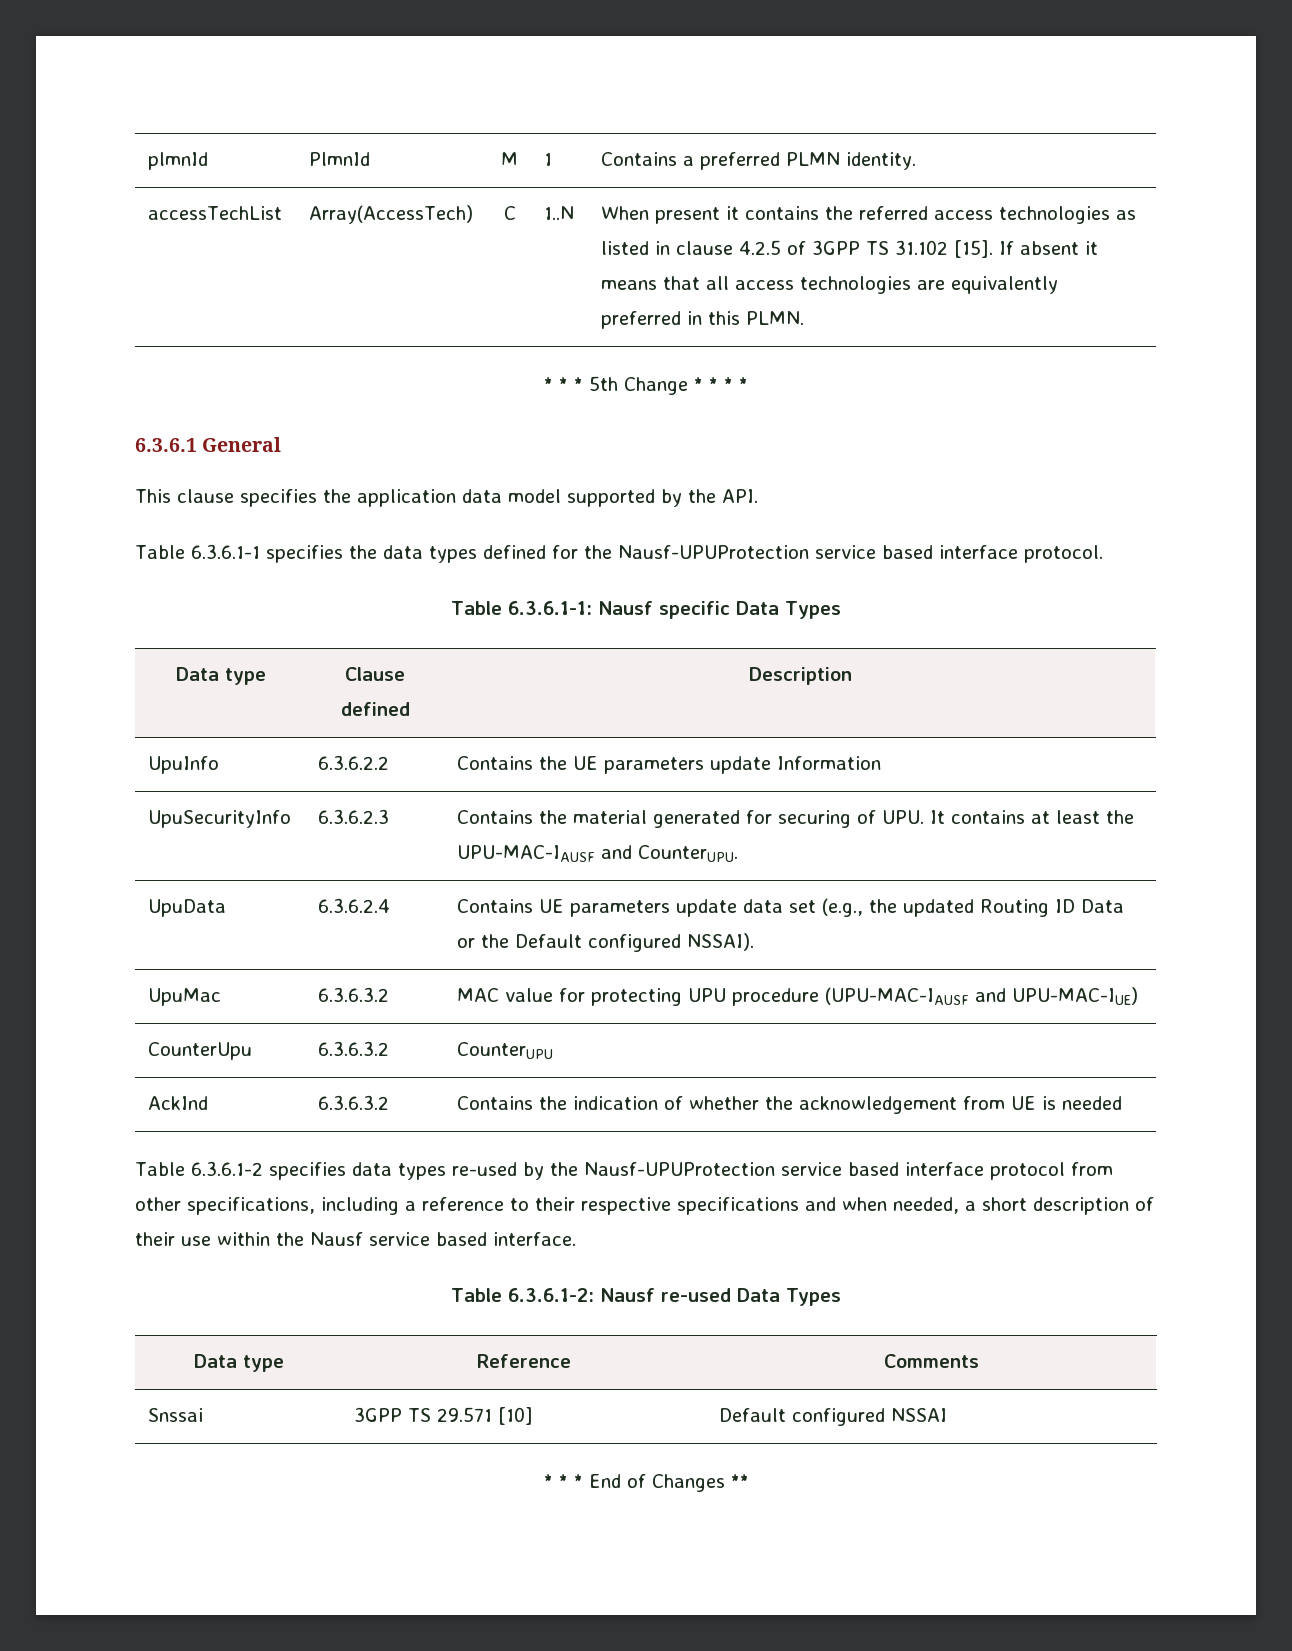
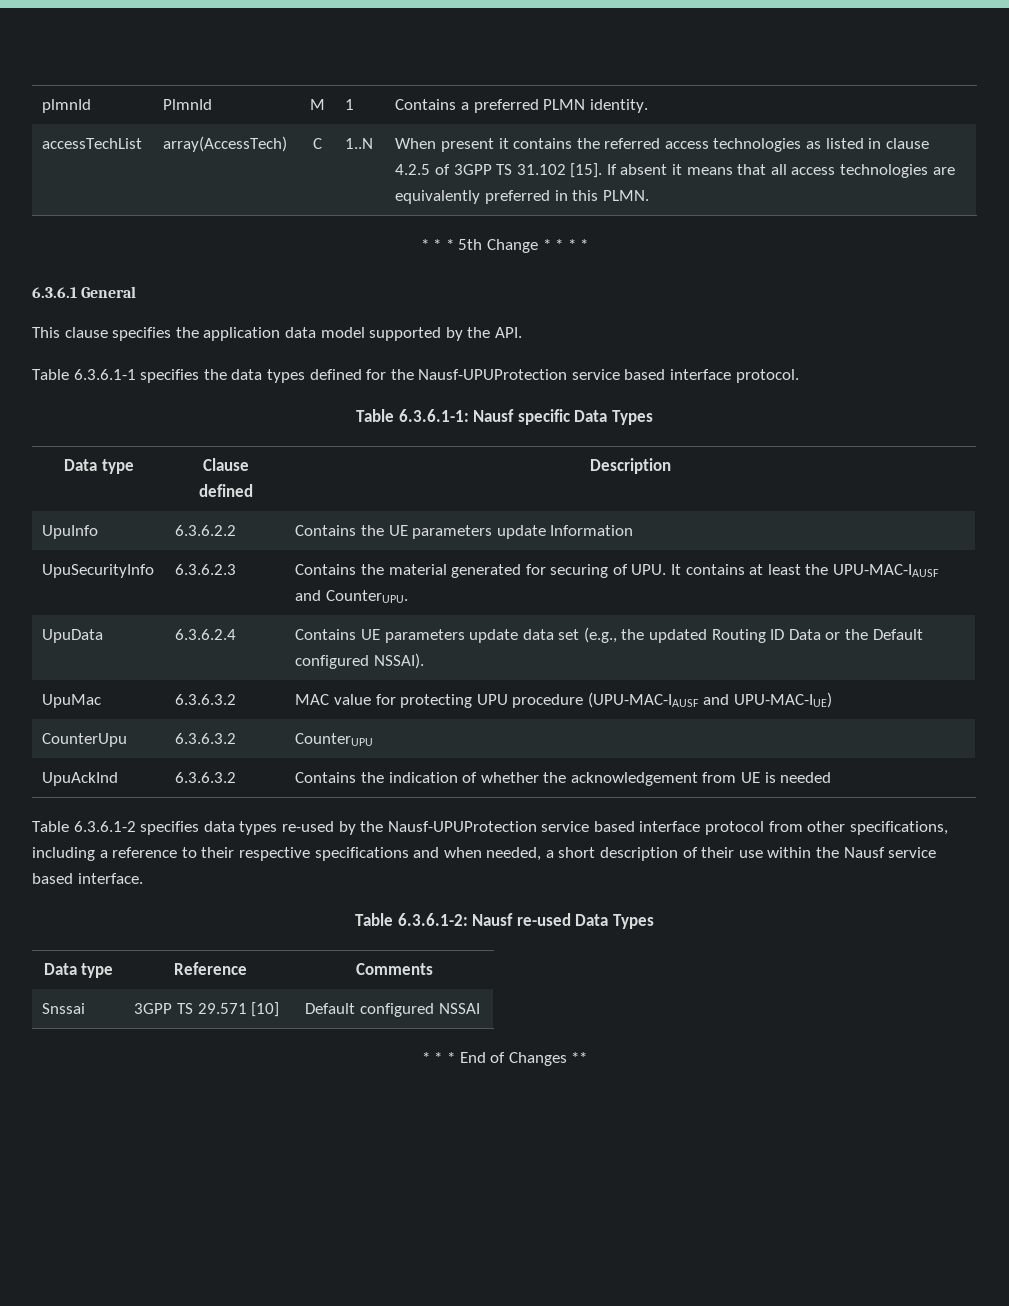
[309,205,474,224] Array(AccessTech) -> [163,136,288,152] array(AccessTech)
[148,1096,209,1110] AckInd -> [42,772,119,786] UpuAckInd

